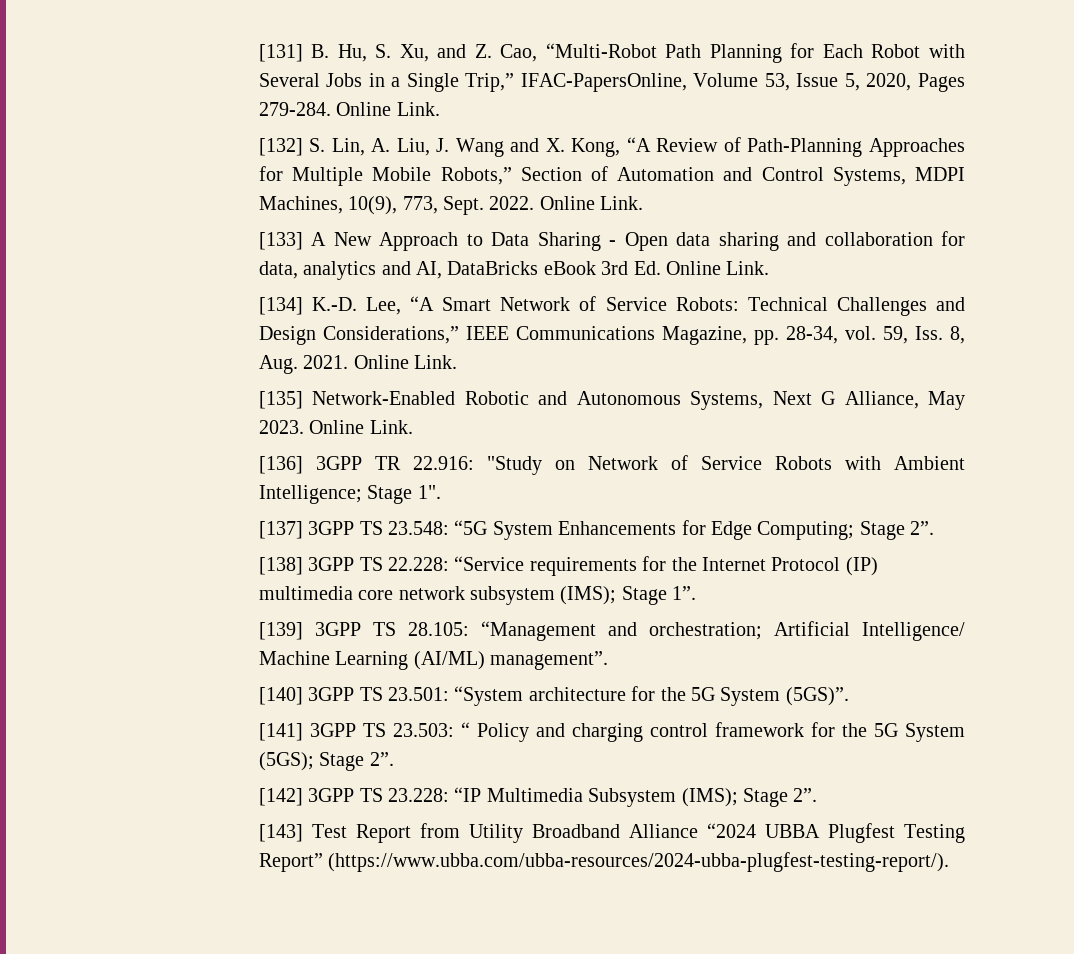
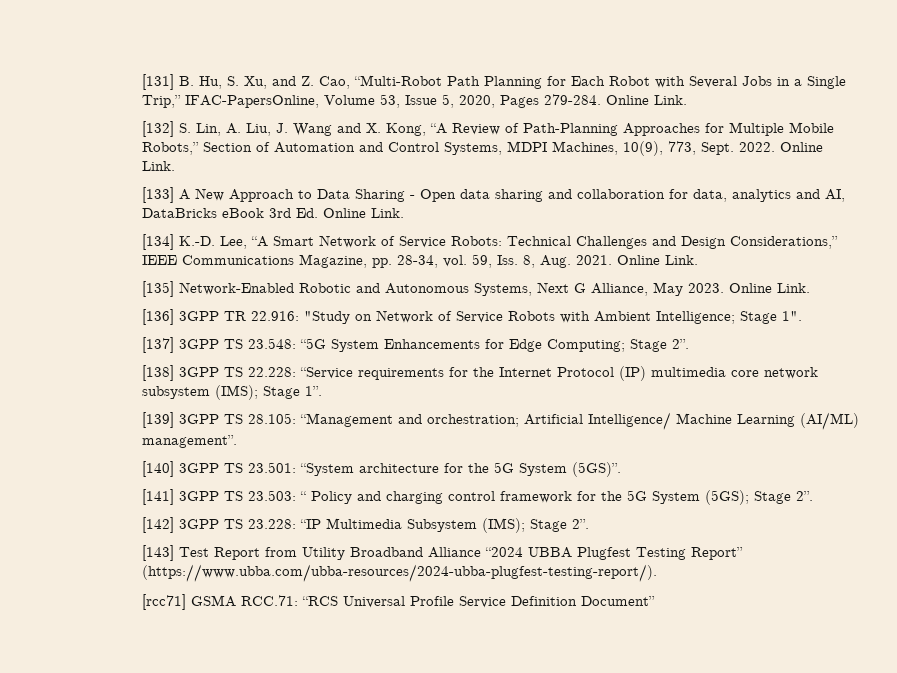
(950, 862) none -> [141,594,655,610] // [rcc71] GSMA RCC.71: “RCS Universal Profile Service Definition Document”

